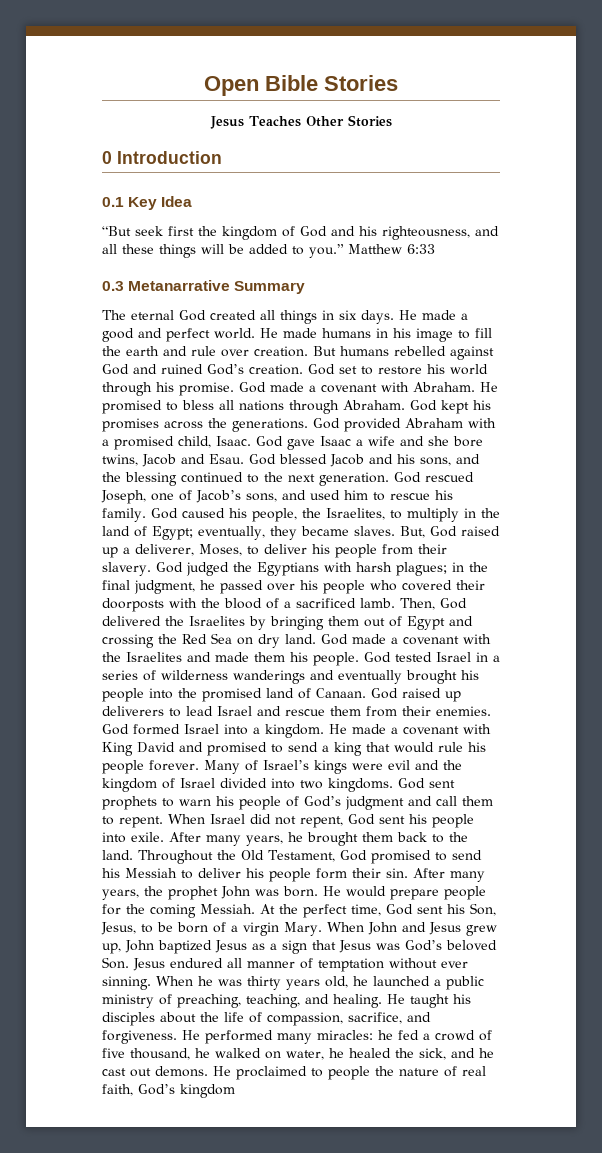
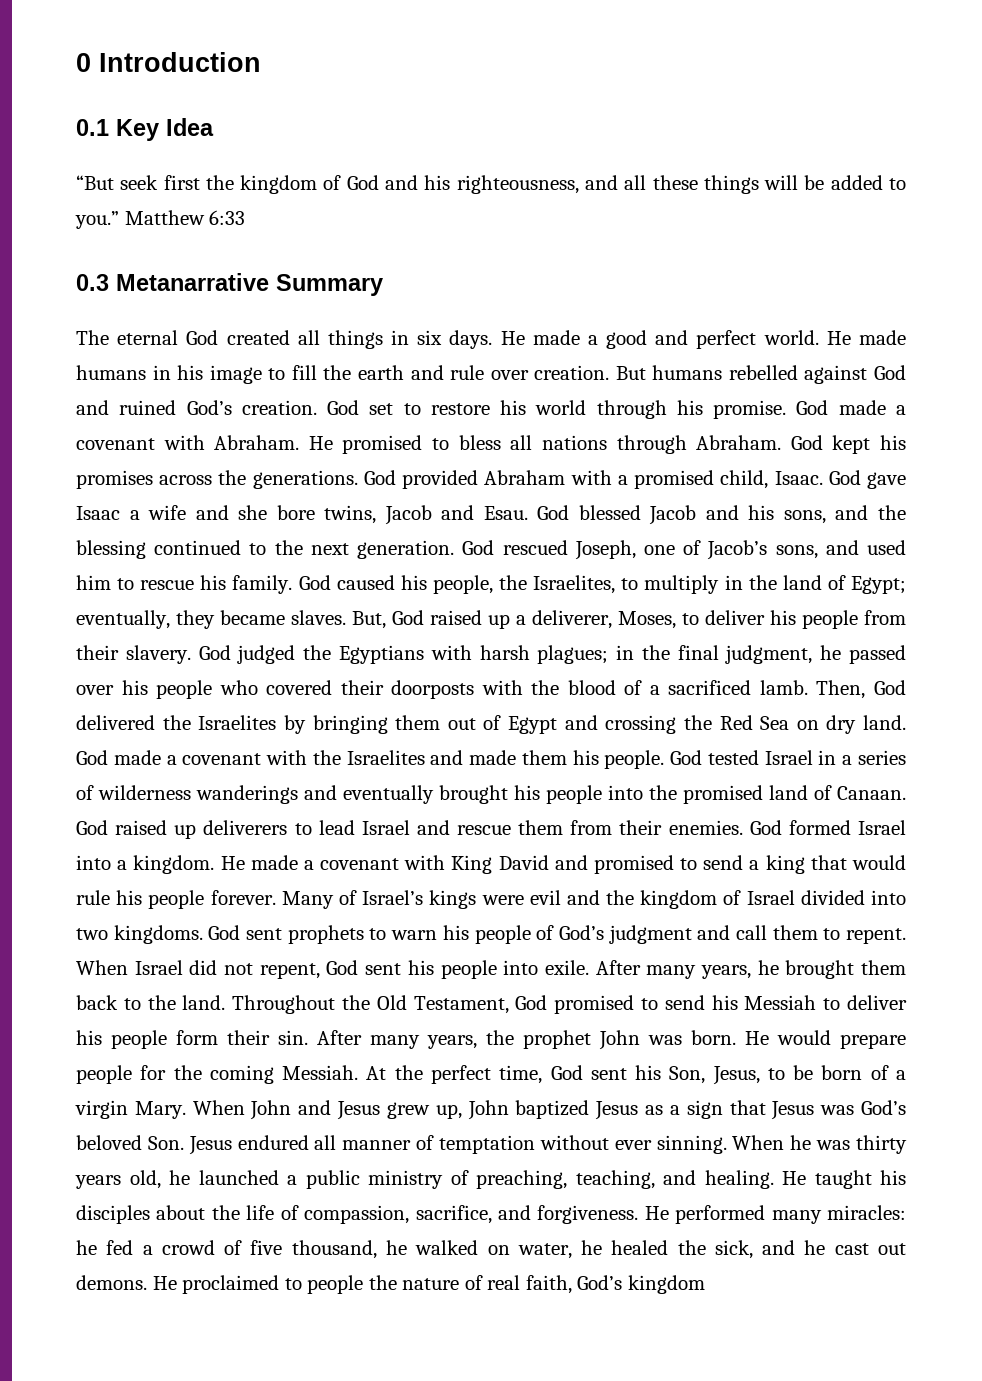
[204,75,398,96] [209,115,392,129] Open Bible Stories // Jesus Teaches Other Stories // -> (76, 62) none

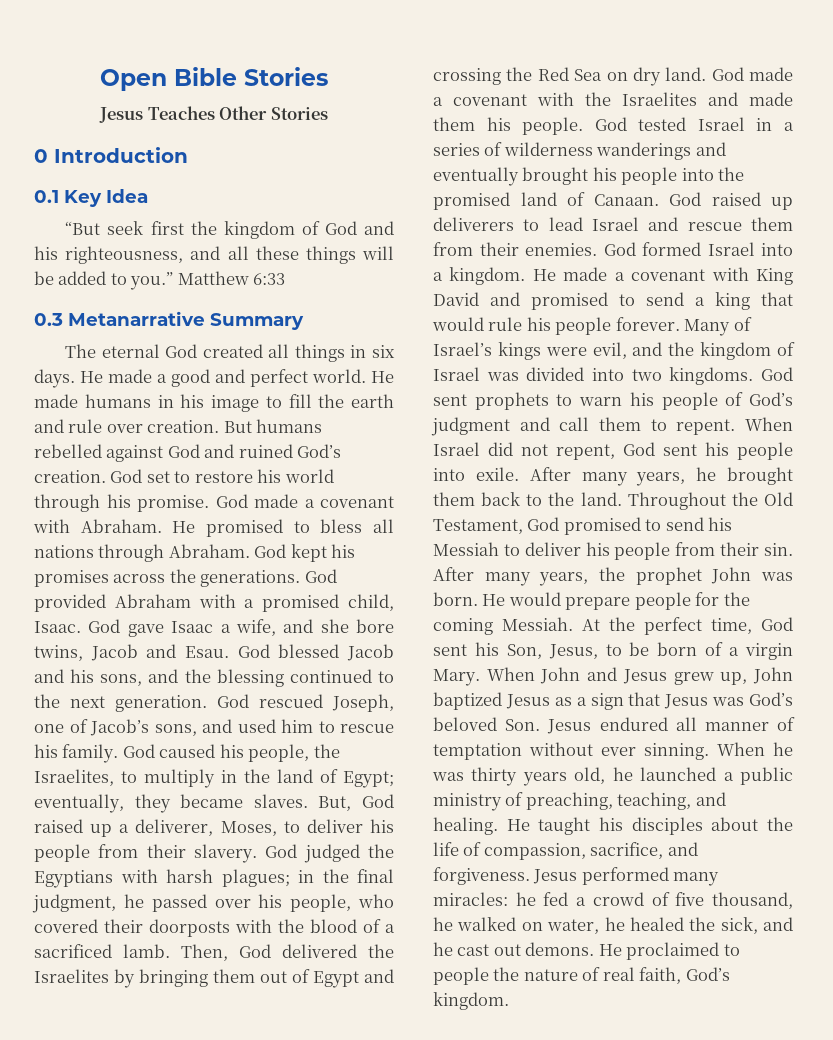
(76, 62) none -> [100,67,328,91] [99,106,328,123] Open Bible Stories // Jesus Teaches Other Stories //
[148,505,187,520] wife -> [235,619,276,636] wife,
[156,680,213,699] people -> [290,894,352,912] people,
[529,890,561,905] evil -> [592,342,627,359] evil,
(795, 897) none -> [486,372,519,381] was
[176,1030,218,1045] form -> [675,542,716,556] from
[644,1206,669,1220] He -> [533,869,578,884] Jesus
[627,1275,705,1294] kingdom -> [433,992,509,1010] kingdom.

